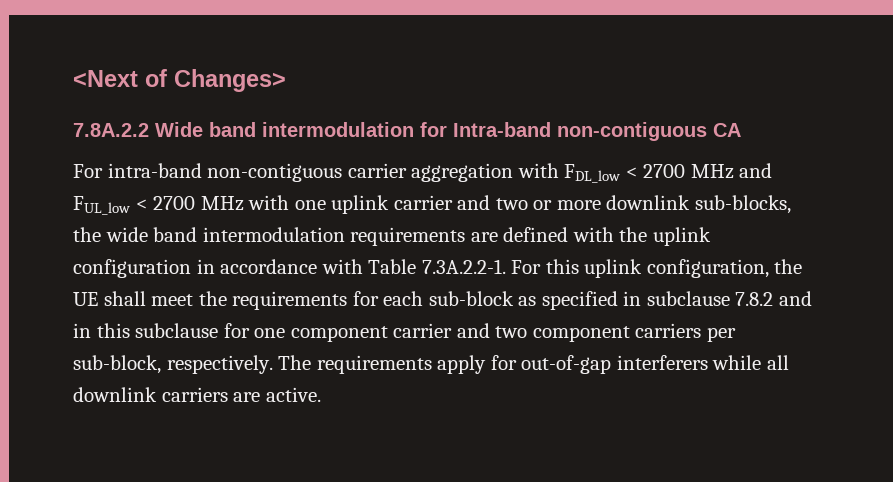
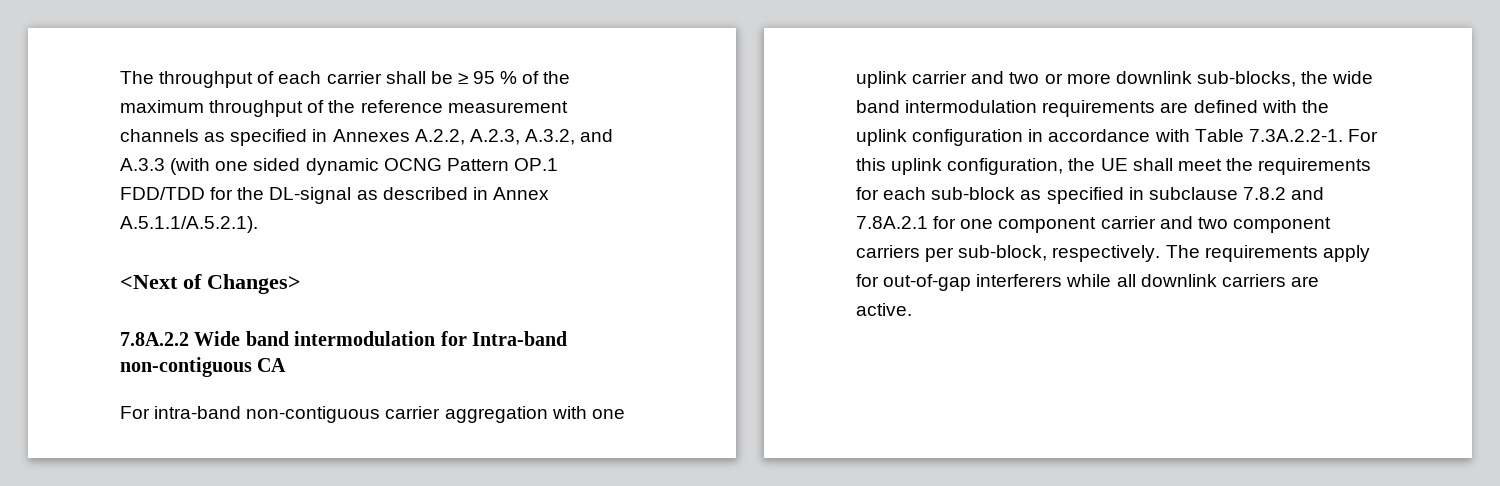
(73, 78) none -> [120,71,571,88] [120,100,568,117] [120,129,614,146] [120,158,558,175] [120,187,549,204] [120,216,258,233] The throughput of each carrier shall be ≥ 95 % of the maximum throughput of the reference measurement channels as specified in Annexes A.2.2, A.2.3, A.3.2, and A.3.3 (with one sided dynamic OCNG Pattern OP.1 FDD/TDD for the DL-signal as described in Annex A.5.1.1/A.5.2.1). //
[564,163,773,183] [73,195,290,215] FDL_low < 2700 MHz and FUL_low < 2700 MHz with -> (587, 412) none
[73,323,219,338] in this subclause -> [856,216,928,229] 7.8A.2.1

